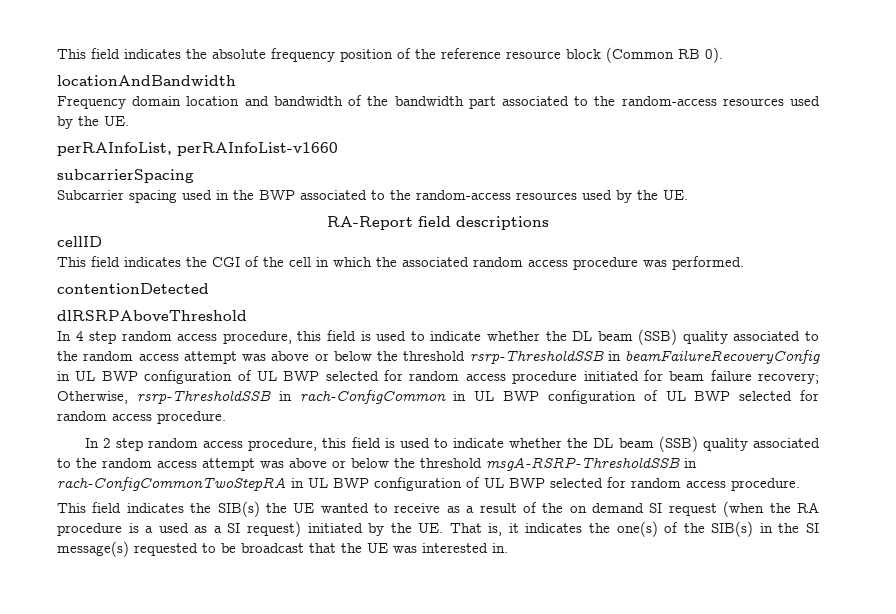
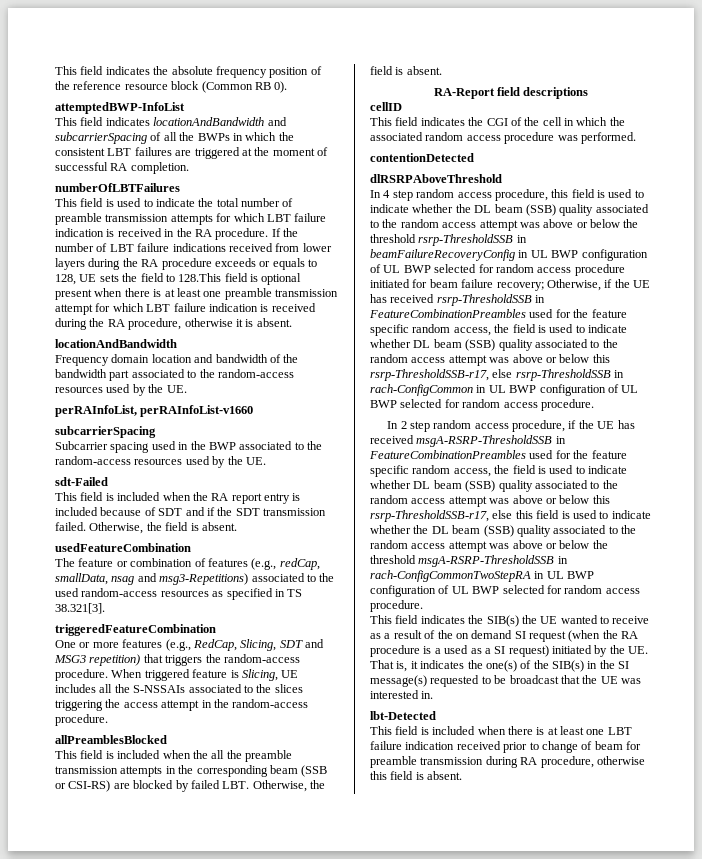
(723, 55) none -> [55,102,185,114] [55,117,287,126] [55,132,294,144] [55,147,328,159] [55,162,189,174] [55,183,180,192] [55,198,294,207] [55,213,327,225] [55,228,298,240] [55,243,332,252] [55,258,317,270] [55,273,302,285] [55,288,338,300] [55,303,316,315] [55,318,292,330] // attemptedBWP-InfoList // This field indicates locationAndBandwidth and subcarrierSpacing of all the BWPs in which the consistent LBT failures are triggered at the moment of successful RA completion. // numberOfLBTFailures // This field is used to indicate the total number of preamble transmission attempts for which LBT failure indication is received in the RA procedure. If the number of LBT failure indications received from lower layers during the RA procedure exceeds or equals to 128, UE sets the field to 128.This field is optional present when there is at least one preamble transmission attempt for which LBT failure indication is received during the RA procedure, otherwise it is absent.
(688, 195) none -> [55,477,108,486] [55,492,301,504] [55,507,326,516] [55,522,237,534] [55,543,191,552] [55,558,320,570] [55,573,335,585] [55,588,303,600] [55,603,105,614] [55,624,216,636] [55,639,324,651] [54,654,300,666] [55,669,299,681] [55,684,303,693] [55,699,309,711] [55,714,108,726] [55,735,167,744] [55,750,292,762] [55,765,328,777] [55,780,325,792] [370,66,442,75] // sdt-Failed // This field is included when the RA report entry is included because of SDT and if the SDT transmission failed. Otherwise, the field is absent. // usedFeatureCombination // The feature or combination of features (e.g., redCap, smallData, nsag and msg3-Repetitions) associated to the used random-access resources as specified in TS 38.321[3]. // triggeredFeatureCombination // One or more features (e.g., RedCap, Slicing, SDT and MSG3 repetition) that triggers the random-access procedure. When triggered feature is Slicing, UE includes all the S-NSSAIs associated to the slices triggering the access attempt in the random-access procedure. // allPreamblesBlocked // This field is included when the all the preamble transmission attempts in the corresponding beam (SSB or CSI-RS) are blocked by failed LBT. Otherwise, the field is absent.
(128, 397) none -> [604,279,650,288] [370,294,546,306] [369,309,627,318] [370,324,627,336] [370,339,618,351] [370,354,610,366] [370,369,513,381] if the UE has received rsrp-ThresholdSSB in FeatureCombinationPreambles used for the feature specific random access, the field is used to indicate whether DL beam (SSB) quality associated to the random access attempt was above or below this rsrp-ThresholdSSB-r17, else
(318, 444) none -> [568,420,635,429] [370,435,566,447] [369,450,627,459] [370,465,627,477] [370,480,618,492] [370,495,610,507] [370,510,513,522] if the UE has received msgA-RSRP-ThresholdSSB in FeatureCombinationPreambles used for the feature specific random access, the field is used to indicate whether DL beam (SSB) quality associated to the random access attempt was above or below this rsrp-ThresholdSSB-r17, else
(508, 548) none -> [370,711,436,720] [370,726,632,735] [370,741,641,753] [370,756,645,768] [370,771,463,780] // lbt-Detected // This field is included when there is at least one LBT failure indication received prior to change of beam for preamble transmission during RA procedure, otherwise this field is absent.

